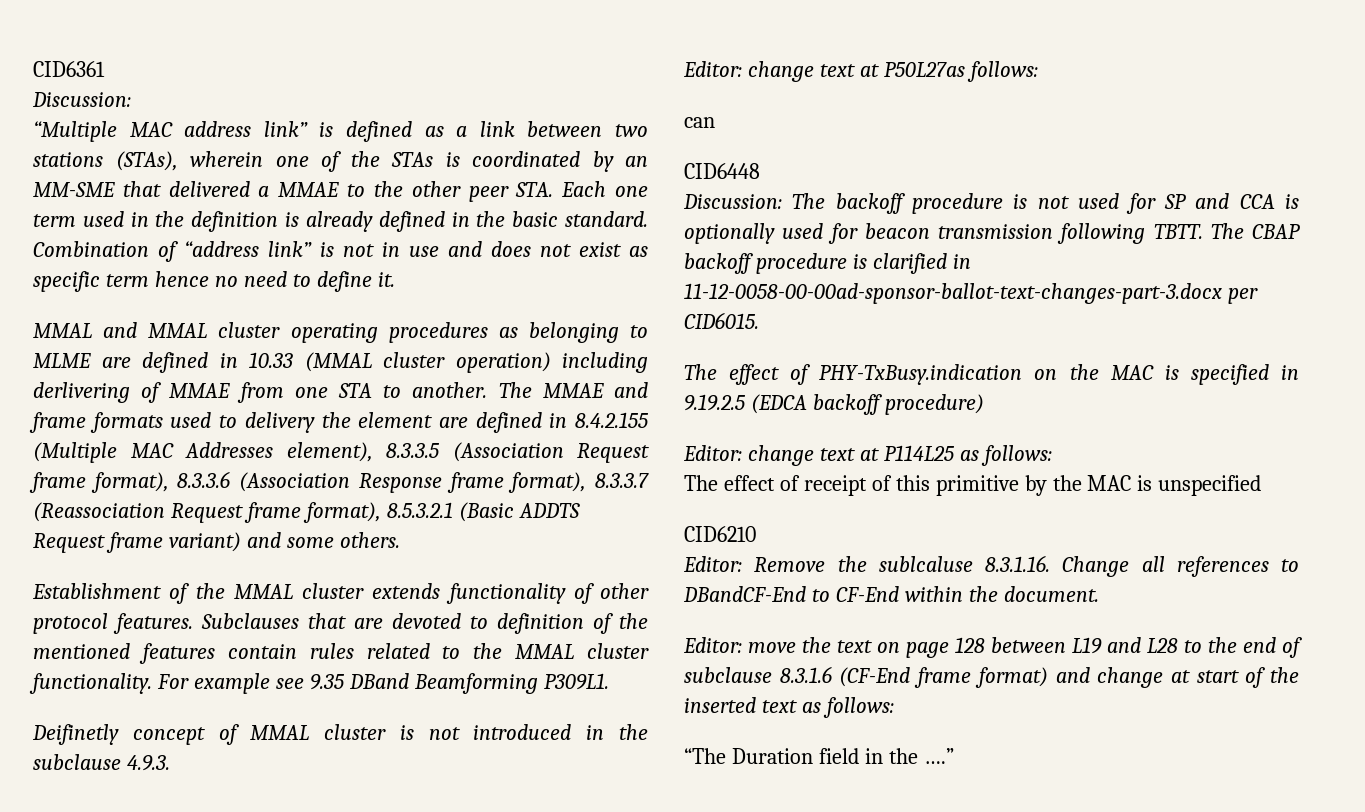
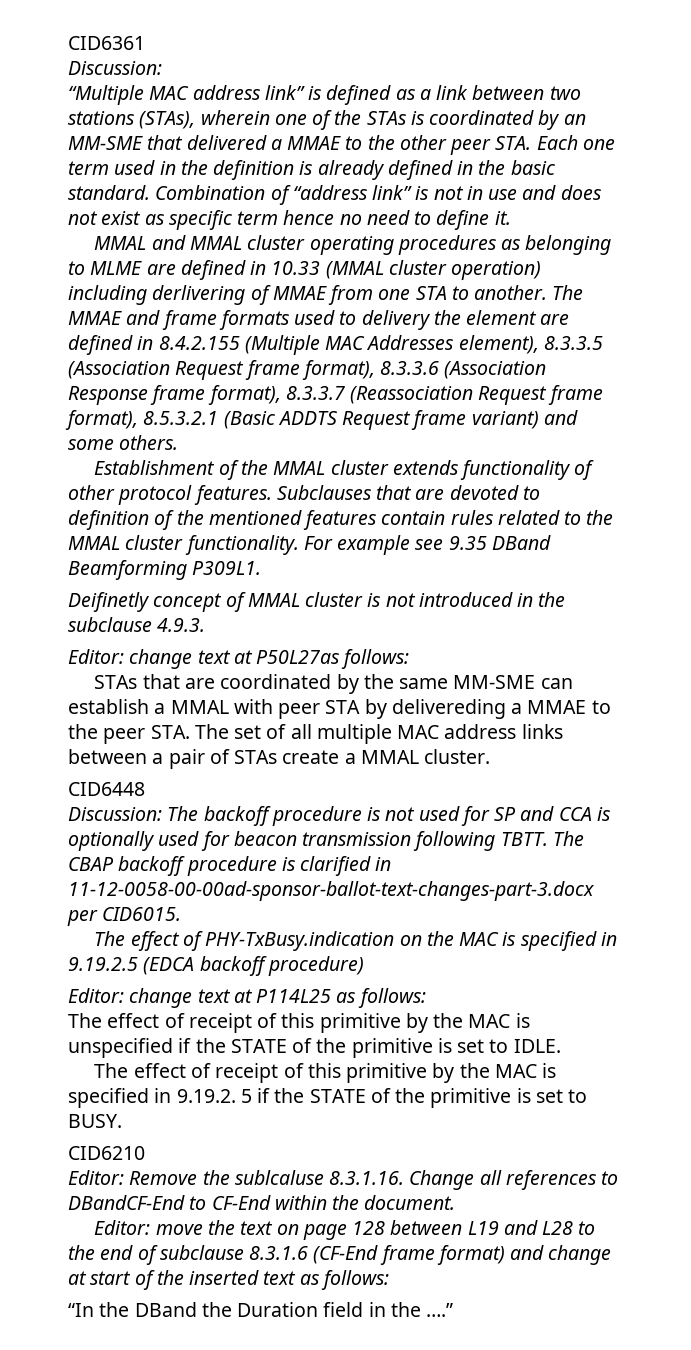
[684,117,715,128] can -> [94,674,573,694] [68,699,611,719] [68,724,563,744] [68,749,491,769] STAs that are coordinated by the same MM-SME can establish a MMAL with peer STA by delivereding a MMAE to the peer STA. The set of all multiple MAC address links between a pair of STAs create a MMAL cluster.
(1262, 485) none -> [178,1038,561,1058] [94,1063,557,1083] [68,1088,588,1108] [68,1114,122,1128] if the STATE of the primitive is set to IDLE. // The effect of receipt of this primitive by the MAC is specified in 9.19.2. 5 if the STATE of the primitive is set to BUSY.
[684,748,726,764] “The -> [68,1302,232,1317] “In the DBand the

